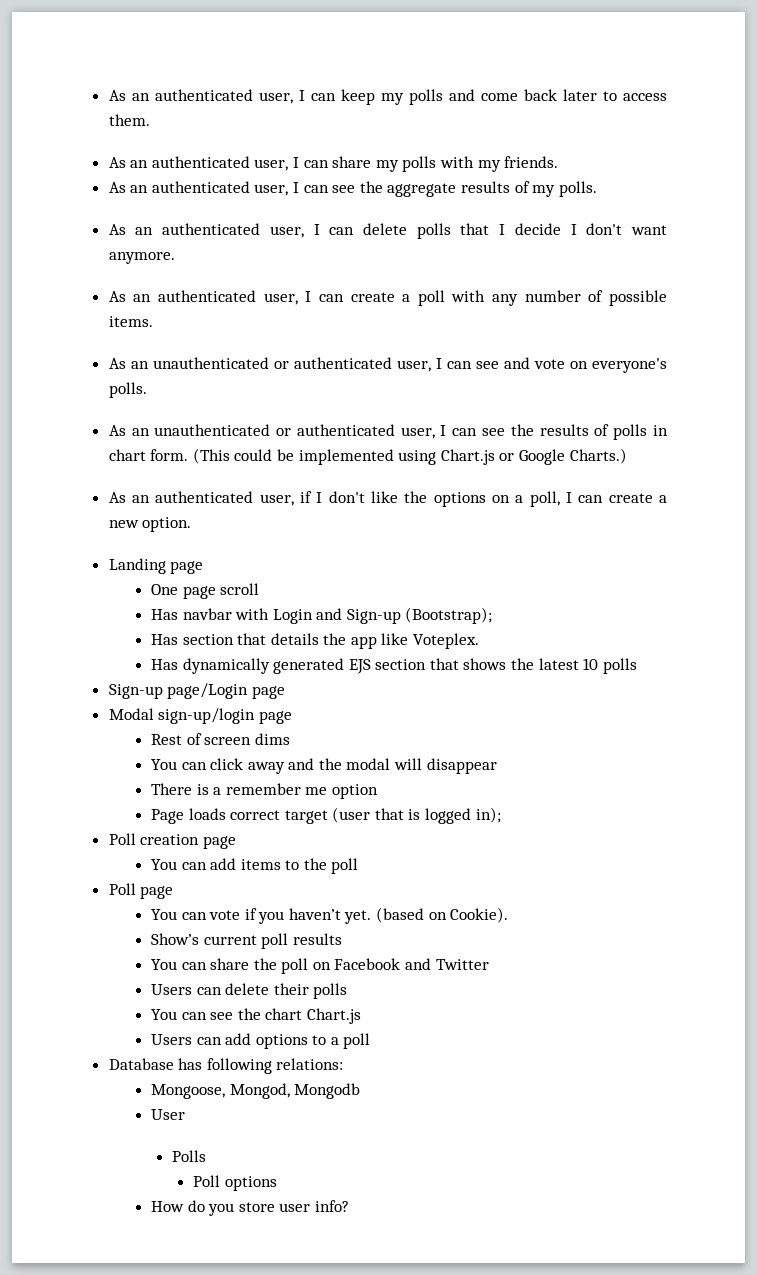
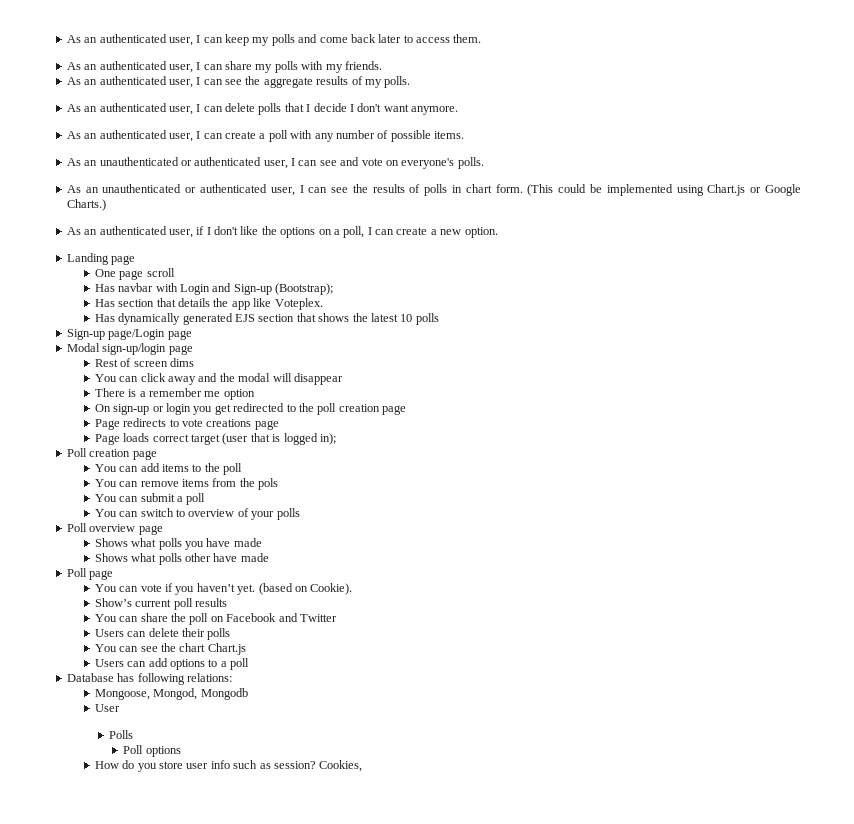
(378, 791) none -> [94,403,407,415] [94,418,279,430] // On sign-up or login you get redirected to the poll creation page // Page redirects to vote creations page
(359, 866) none -> [94,478,279,490] [94,493,206,505] [94,508,300,520] [66,523,163,535] [94,538,262,550] [94,553,269,565] // You can remove items from the pols // You can submit a poll // You can switch to overview of your polls // Poll overview page // Shows what polls you have made // Shows what polls other have made
[314,1200,349,1212] info? -> [210,760,363,772] info such as session? Cookies,

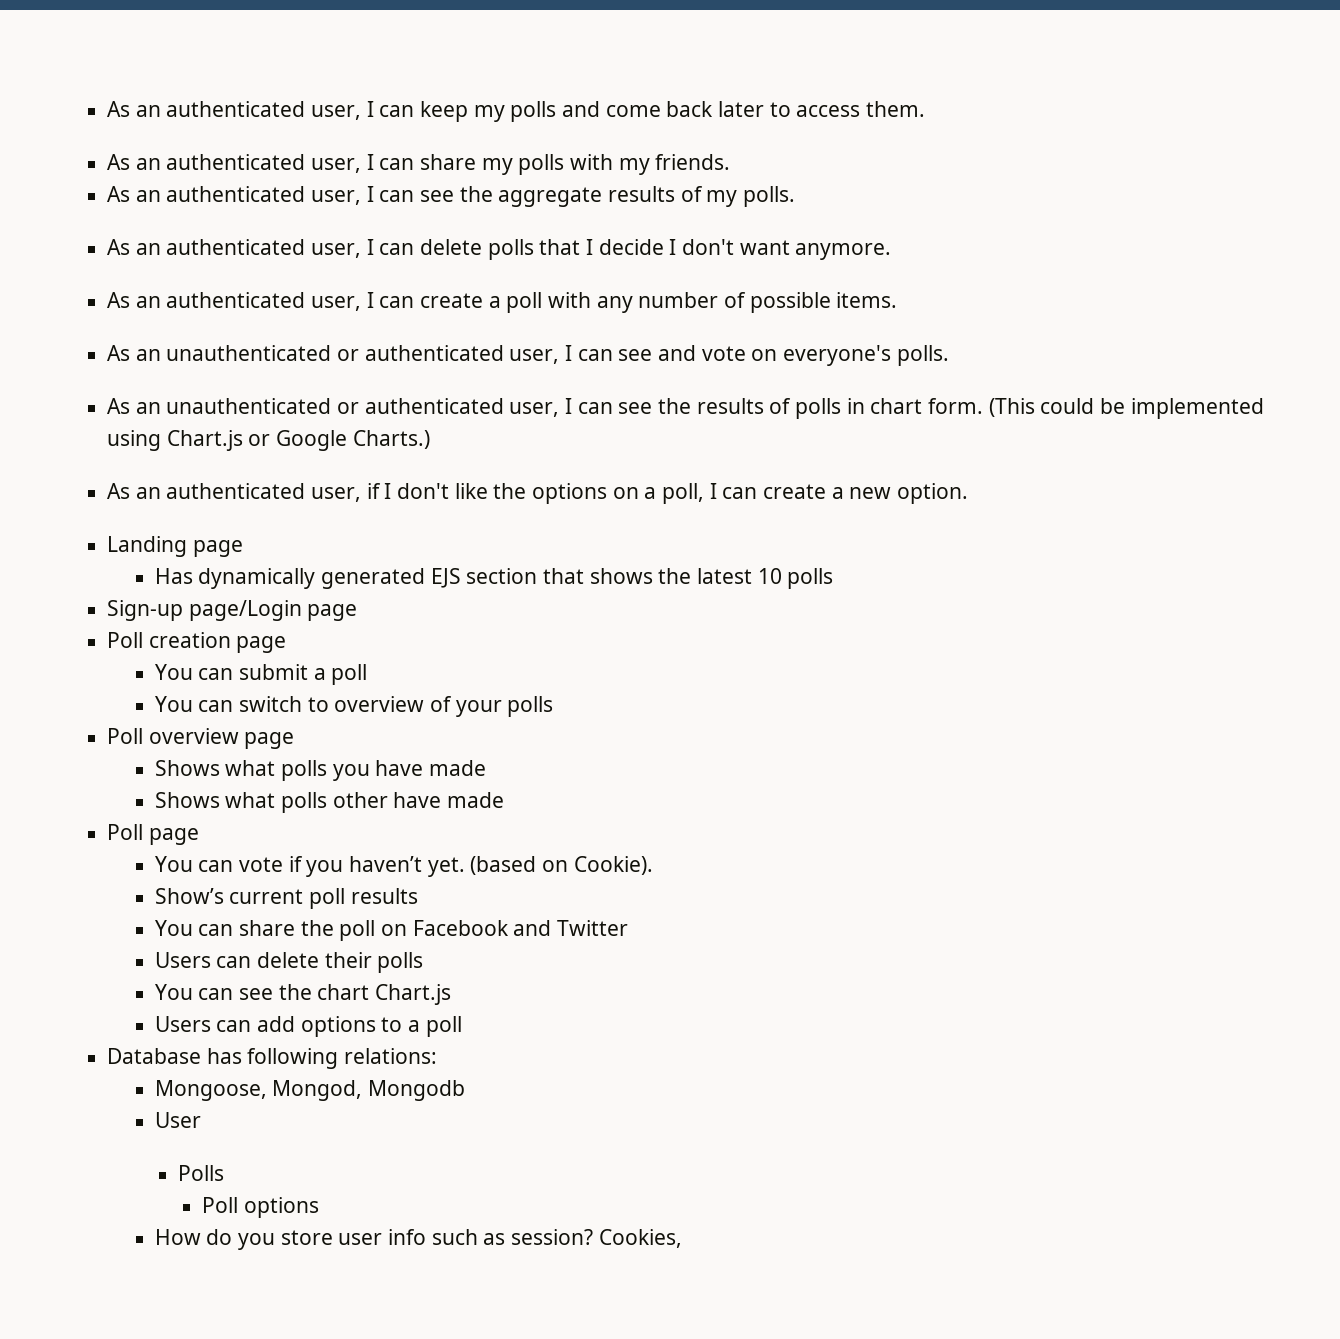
[94,268,175,280] [94,283,334,295] [94,298,323,310] // One page scroll // Has navbar with Login and Sign-up (Bootstrap); // Has section that details the app like Voteplex. -> (243, 548) none
[66,343,193,355] [94,358,195,367] [94,373,343,385] [94,388,255,400] [94,403,407,415] [94,418,279,430] [94,433,336,445] [66,448,157,460] [94,463,243,475] [94,478,279,490] Modal sign-up/login page // Rest of screen dims // You can click away and the modal will disappear // There is a remember me option // On sign-up or login you get redirected to the poll creation page // Page redirects to vote creations page // Page loads correct target (user that is logged in); // Poll creation page // You can add items to the poll // You can remove items from the pols -> [107,632,287,653] Poll creation page

